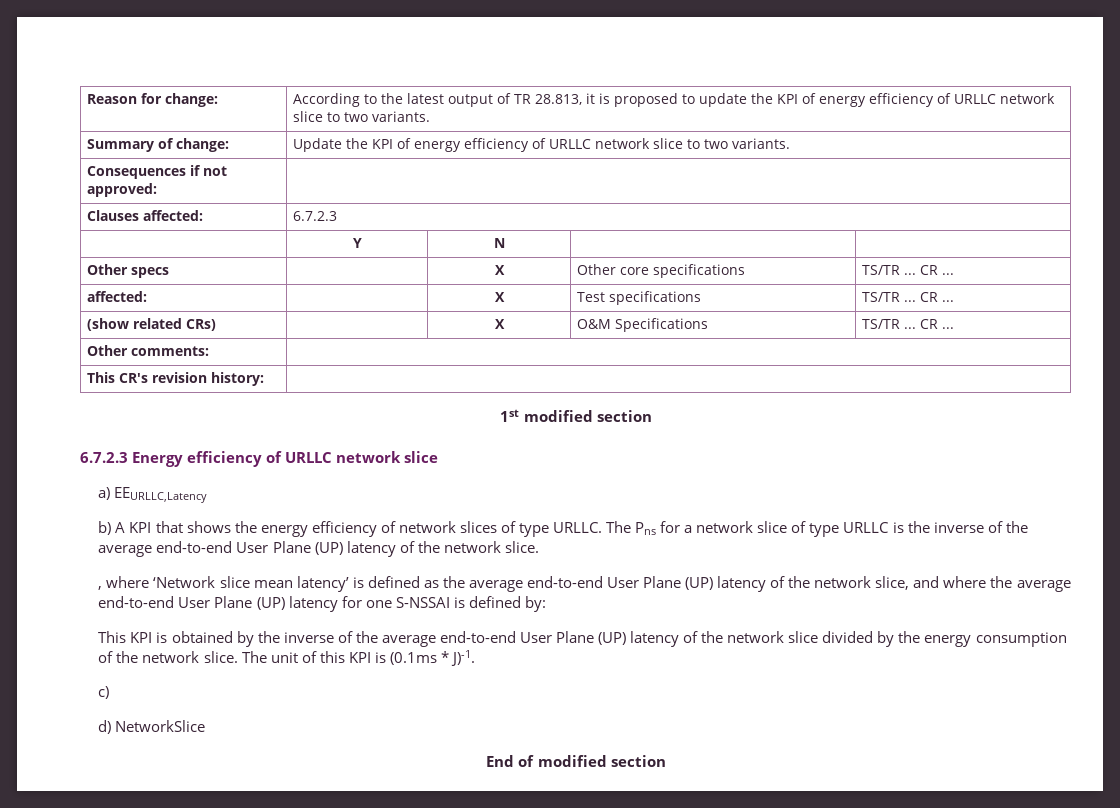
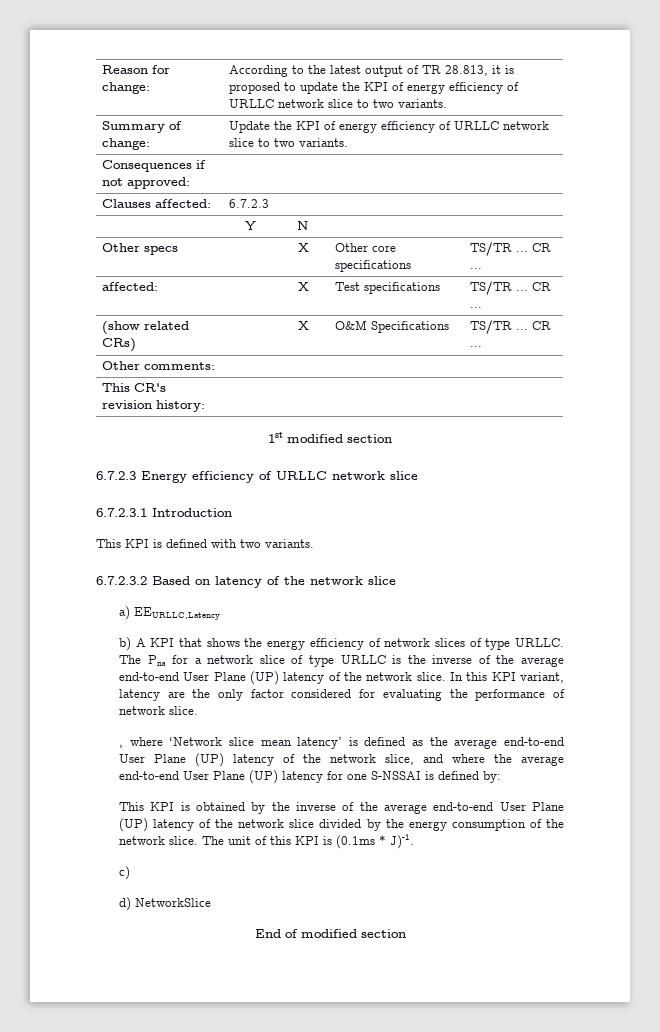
(439, 457) none -> [96,508,232,517] [96,539,314,548] [96,576,396,588] // 6.7.2.3.1 Introduction // This KPI is defined with two variants. // 6.7.2.3.2 Based on latency of the network slice
(539, 547) none -> [449,672,564,683] [118,689,565,701] [118,706,198,715] In this KPI variant, latency are the only factor considered for evaluating the performance of network slice.

